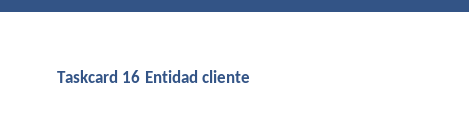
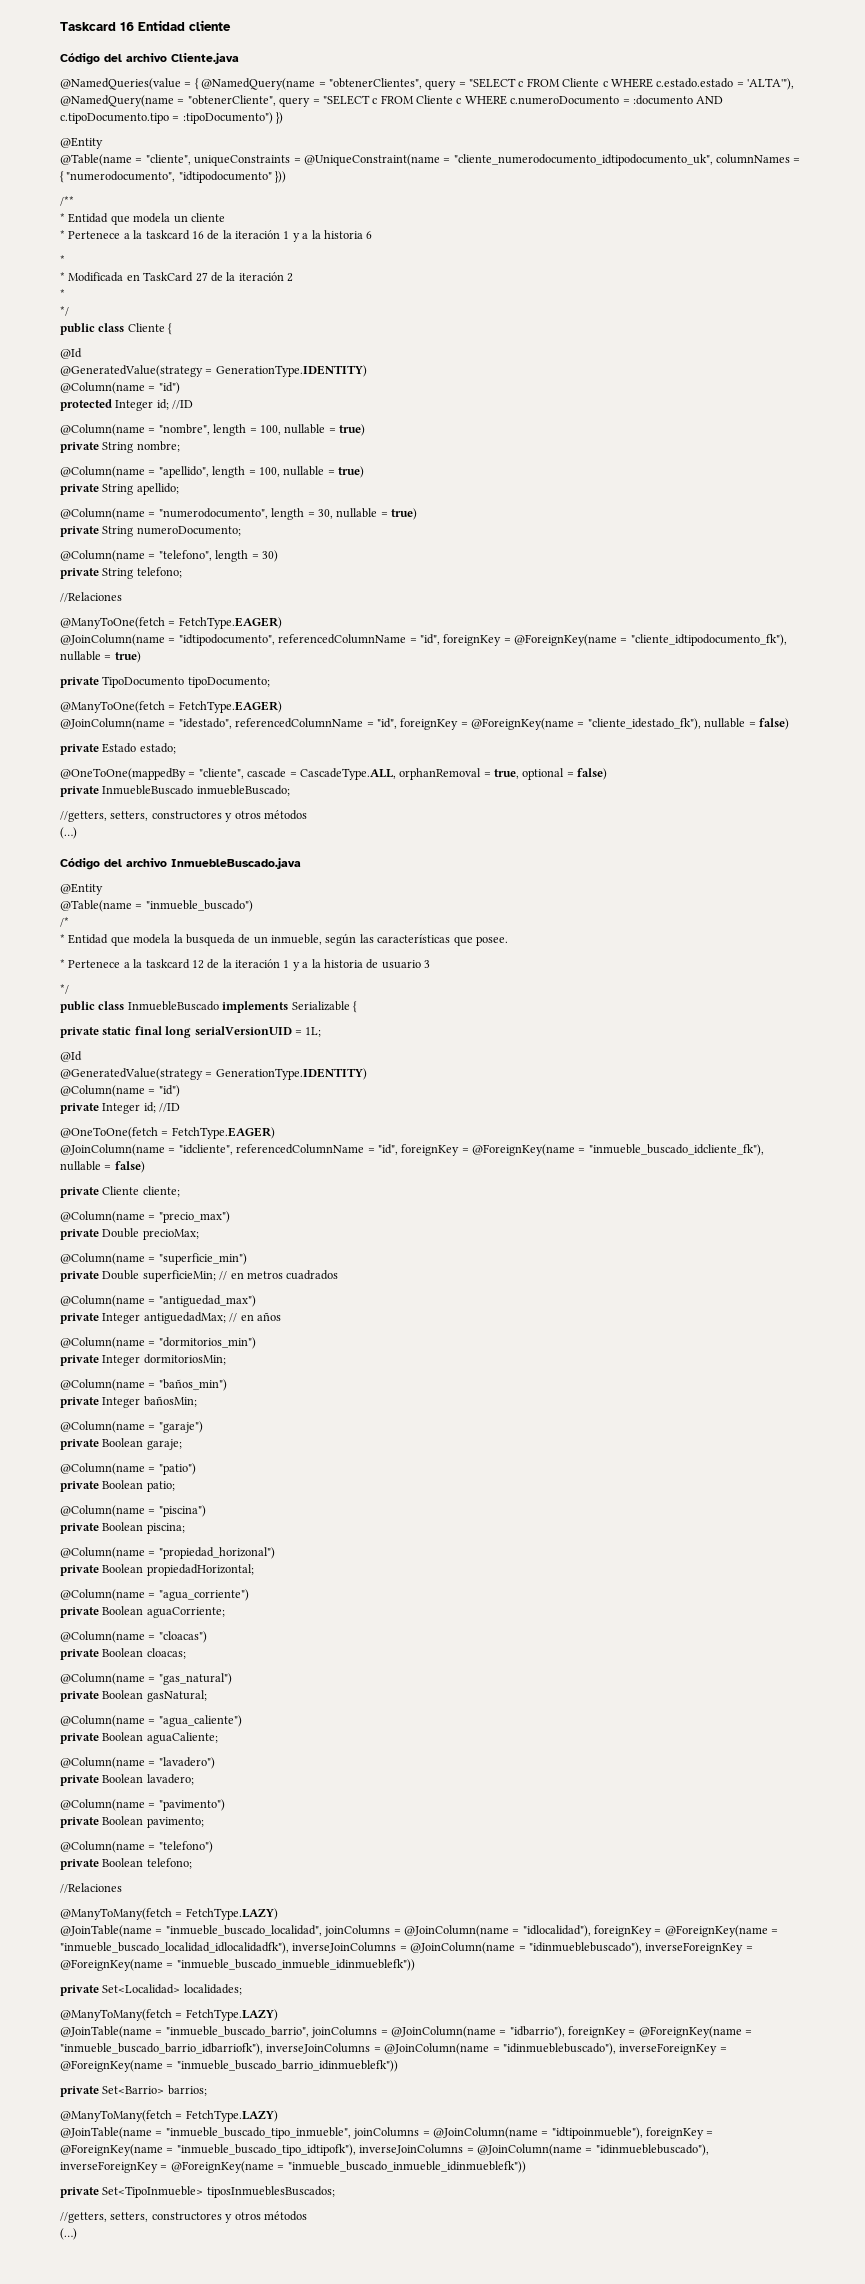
(251, 76) none -> [60,53,239,65] [60,78,794,90] [60,95,724,107] [60,112,284,124] [60,137,103,149] [60,154,801,166] [60,171,287,183] [60,196,74,206] [60,213,225,225] [60,230,373,242] [60,255,65,264] [60,272,293,282] [60,289,65,298] [60,306,69,316] [60,323,173,335] [60,348,82,359] [60,365,367,377] [60,382,180,394] [60,399,194,411] [60,424,365,436] [60,441,180,453] [60,466,364,478] [60,483,179,495] [60,508,417,520] [60,526,241,537] [60,550,278,562] [60,567,182,579] [60,592,122,602] [60,617,282,629] [60,634,787,646] [60,651,141,663] [60,676,270,688] [60,701,282,713] [60,718,789,730] [60,743,176,755] [60,768,608,780] [60,785,290,797] [60,810,307,822] [60,827,77,839] [60,858,301,870] [60,883,103,895] [60,900,253,912] [60,917,69,927] [60,933,508,946] [60,959,430,971] [60,984,69,994] [60,1001,357,1013] [60,1026,322,1038] [60,1051,82,1062] [60,1068,367,1080] [60,1085,180,1097] [60,1102,181,1114] [60,1127,275,1139] [60,1144,764,1156] [60,1161,145,1173] [60,1186,180,1198] [60,1211,230,1223] [60,1228,199,1240] [60,1253,247,1265] [60,1270,339,1282] [60,1295,256,1307] [60,1312,281,1324] [60,1337,256,1349] [60,1354,226,1366] [60,1379,227,1391] [60,1396,197,1408] [60,1421,203,1433] [60,1438,182,1450] [60,1463,196,1475] [60,1480,175,1492] [60,1505,206,1517] [60,1522,185,1534] [60,1547,275,1559] [60,1564,254,1576] [60,1589,249,1601] [60,1606,225,1618] [60,1631,207,1643] [60,1648,186,1660] [60,1673,232,1685] [60,1690,207,1702] [60,1715,242,1727] [60,1732,218,1744] [60,1757,215,1769] [60,1774,194,1786] [60,1799,225,1811] [60,1816,204,1828] [60,1841,213,1853] [60,1858,192,1870] [60,1883,122,1893] [60,1908,278,1920] [60,1925,779,1937] [60,1942,753,1954] [60,1959,415,1971] [60,1984,242,1996] [60,2009,278,2021] [60,2026,753,2038] [60,2043,727,2055] [60,2060,398,2072] [60,2085,207,2097] [60,2110,278,2122] [60,2127,714,2139] [60,2144,709,2156] [60,2161,526,2173] [60,2186,335,2198] [60,2211,307,2223] [60,2228,77,2240] // Código del archivo Cliente.java // @NamedQueries(value = { @NamedQuery(name = "obtenerClientes", query = "SELECT c FROM Cliente c WHERE c.estado.estado = 'ALTA'"), @NamedQuery(name = "obtenerCliente", query = "SELECT c FROM Cliente c WHERE c.numeroDocumento = :documento AND c.tipoDocumento.tipo = :tipoDocumento") }) // @Entity // @Table(name = "cliente", uniqueConstraints = @UniqueConstraint(name = "cliente_numerodocumento_idtipodocumento_uk", columnNames = { "numerodocumento", "idtipodocumento" })) // /** // * Entidad que modela un cliente // * Pertenece a la taskcard 16 de la iteración 1 y a la historia 6 // * // * Modificada en TaskCard 27 de la iteración 2 // * // */ // public class Cliente { // @Id // @GeneratedValue(strategy = GenerationType.IDENTITY) // @Column(name = "id") // protected Integer id; //ID // @Column(name = "nombre", length = 100, nullable = true) // private String nombre; // @Column(name = "apellido", length = 100, nullable = true) // private String apellido; // @Column(name = "numerodocumento", length = 30, nullable = true) // private String numeroDocumento; // @Column(name = "telefono", length = 30) // private String telefono; // //Relaciones // @ManyToOne(fetch = FetchType.EAGER) // @JoinColumn(name = "idtipodocumento", referencedColumnName = "id", foreignKey = @ForeignKey(name = "cliente_idtipodocumento_fk"), nullable = true) // private TipoDocumento tipoDocumento; // @ManyToOne(fetch = FetchType.EAGER) // @JoinColumn(name = "idestado", referencedColumnName = "id", foreignKey = @ForeignKey(name = "cliente_idestado_fk"), nullable = false) // private Estado estado; // @OneToOne(mappedBy = "cliente", cascade = CascadeType.ALL, orphanRemoval = true, optional = false) // private InmuebleBuscado inmuebleBuscado; // //getters, setters, constructores y otros métodos // (…) // Código del archivo InmuebleBuscado.java // @Entity // @Table(name = "inmueble_buscado") // /* // * Entidad que modela la busqueda de un inmueble, según las características que posee. // * Pertenece a la taskcard 12 de la iteración 1 y a la historia de usuario 3 // */ // public class InmuebleBuscado implements Serializable { // private static final long serialVersionUID = 1L; // @Id // @GeneratedValue(strategy = GenerationType.IDENTITY) // @Column(name = "id") // private Integer id; //ID // @OneToOne(fetch = FetchType.EAGER) // @JoinColumn(name = "idcliente", referencedColumnName = "id", foreignKey = @ForeignKey(name = "inmueble_buscado_idcliente_fk"), nullable = false) // private Cliente cliente; // @Column(name = "precio_max") // private Double precioMax; // @Column(name = "superficie_min") // private Double superficieMin; // en metros cuadrados // @Column(name = "antiguedad_max") // private Integer antiguedadMax; // en años // @Column(name = "dormitorios_min") // private Integer dormitoriosMin; // @Column(name = "baños_min") // private Integer bañosMin; // @Column(name = "garaje") // private Boolean garaje; // @Column(name = "patio") // private Boolean patio; // @Column(name = "piscina") // private Boolean piscina; // @Column(name = "propiedad_horizonal") // private Boolean propiedadHorizontal; // @Column(name = "agua_corriente") // private Boolean aguaCorriente; // @Column(name = "cloacas") // private Boolean cloacas; // @Column(name = "gas_natural") // private Boolean gasNatural; // @Column(name = "agua_caliente") // private Boolean aguaCaliente; // @Column(name = "lavadero") // private Boolean lavadero; // @Column(name = "pavimento") // private Boolean pavimento; // @Column(name = "telefono") // private Boolean telefono; // //Relaciones // @ManyToMany(fetch = FetchType.LAZY) // @JoinTable(name = "inmueble_buscado_localidad", joinColumns = @JoinColumn(name = "idlocalidad"), foreignKey = @ForeignKey(name = "inmueble_buscado_localidad_idlocalidadfk"), inverseJoinColumns = @JoinColumn(name = "idinmueblebuscado"), inverseForeignKey = @ForeignKey(name = "inmueble_buscado_inmueble_idinmueblefk")) // private Set<Localidad> localidades; // @ManyToMany(fetch = FetchType.LAZY) // @JoinTable(name = "inmueble_buscado_barrio", joinColumns = @JoinColumn(name = "idbarrio"), foreignKey = @ForeignKey(name = "inmueble_buscado_barrio_idbarriofk"), inverseJoinColumns = @JoinColumn(name = "idinmueblebuscado"), inverseForeignKey = @ForeignKey(name = "inmueble_buscado_barrio_idinmueblefk")) // private Set<Barrio> barrios; // @ManyToMany(fetch = FetchType.LAZY) // @JoinTable(name = "inmueble_buscado_tipo_inmueble", joinColumns = @JoinColumn(name = "idtipoinmueble"), foreignKey = @ForeignKey(name = "inmueble_buscado_tipo_idtipofk"), inverseJoinColumns = @JoinColumn(name = "idinmueblebuscado"), inverseForeignKey = @ForeignKey(name = "inmueble_buscado_inmueble_idinmueblefk")) // private Set<TipoInmueble> tiposInmueblesBuscados; // //getters, setters, constructores y otros métodos // (…)

